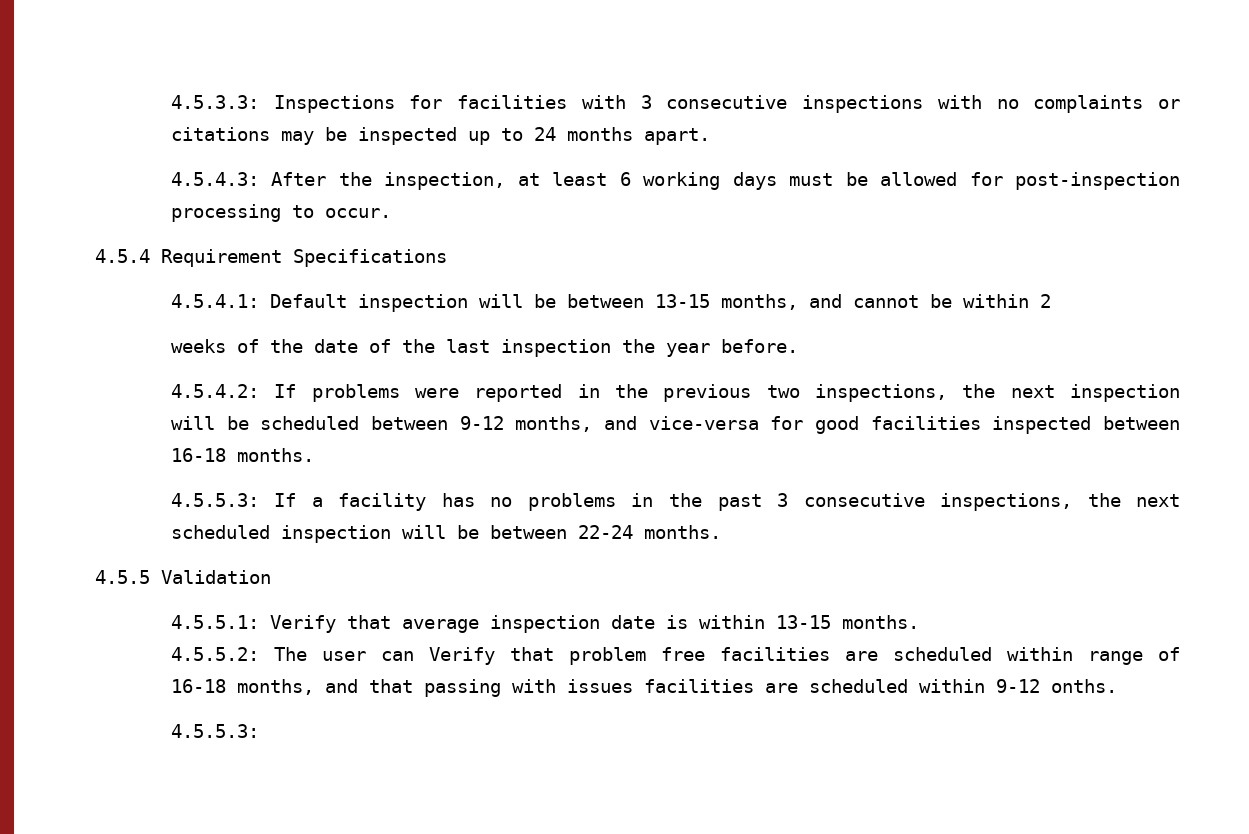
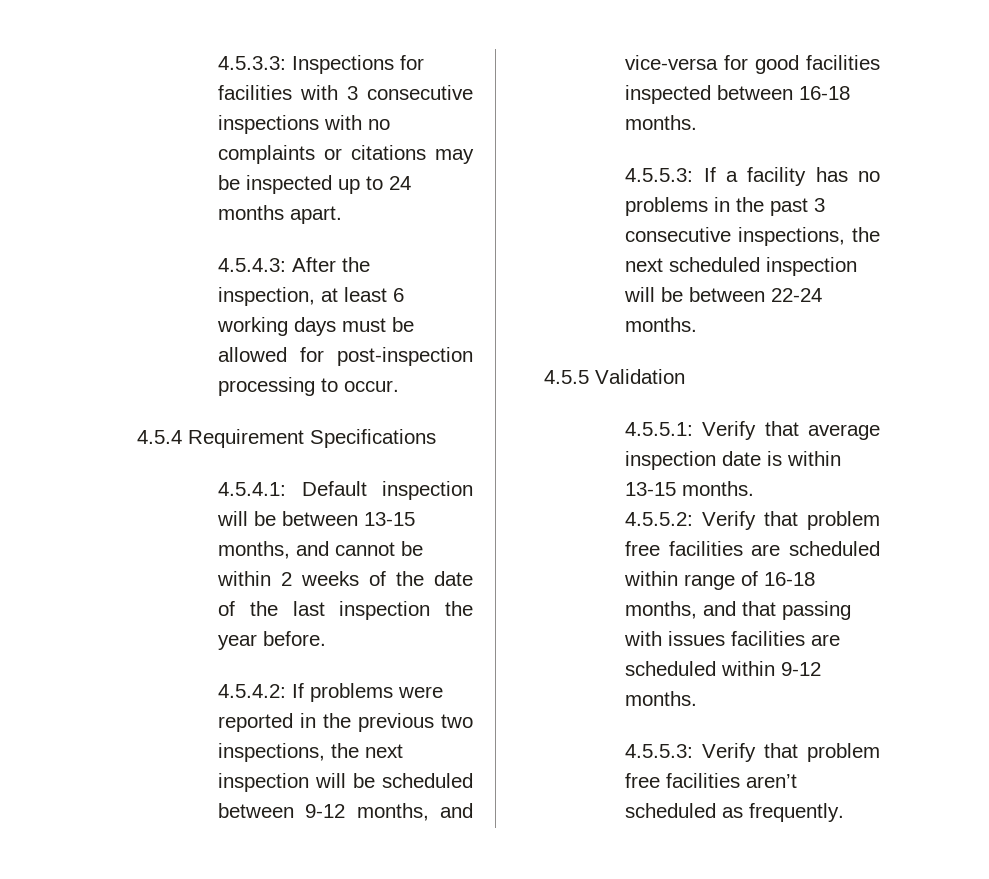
(1051, 301) // -> (293, 579) none
[273,647,414,661] The user can -> (694, 519) none
[1050,679,1117,693] [170,724,259,738] onths. // 4.5.5.3: -> [625,691,698,706] [625,743,880,762] [625,773,798,788] [625,803,845,822] months. // 4.5.5.3: Verify that problem free facilities aren’t scheduled as frequently.

